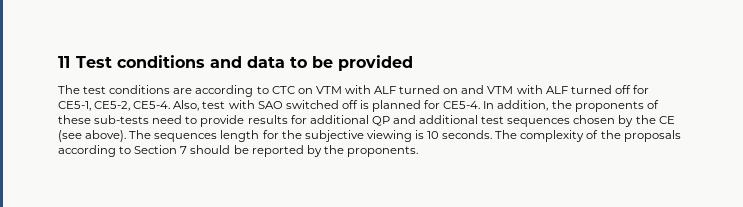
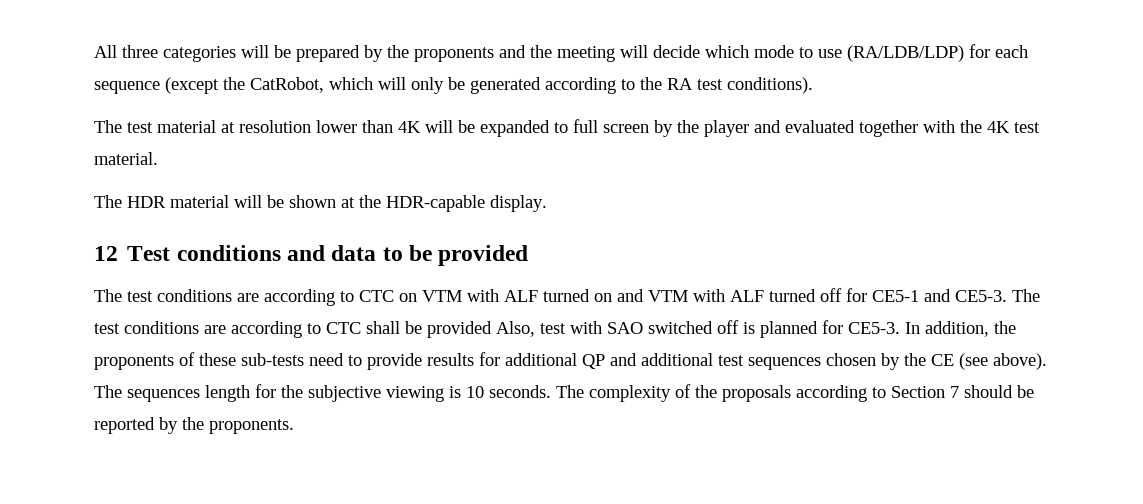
[58,56,70,68] 11 -> [94,44,1028,62] [94,77,813,94] [94,119,1040,137] [94,152,158,165] [94,195,547,212] [94,246,118,261] All three categories will be prepared by the proponents and the meeting will decide which mode to use (RA/LDB/LDP) for each sequence (except the CatRobot, which will only be generated according to the RA test conditions). // The test material at resolution lower than 4K will be expanded to full screen by the player and evaluated together with the 4K test material. // The HDR material will be shown at the HDR-capable display. // 12
[58,101,171,111] CE5-1, CE5-2, CE5-4. -> [872,289,1040,302] [94,321,492,338] CE5-1 and CE5-3. The test conditions are according to CTC shall be provided
[443,101,481,109] CE5-4. -> [848,322,900,334] CE5-3.

